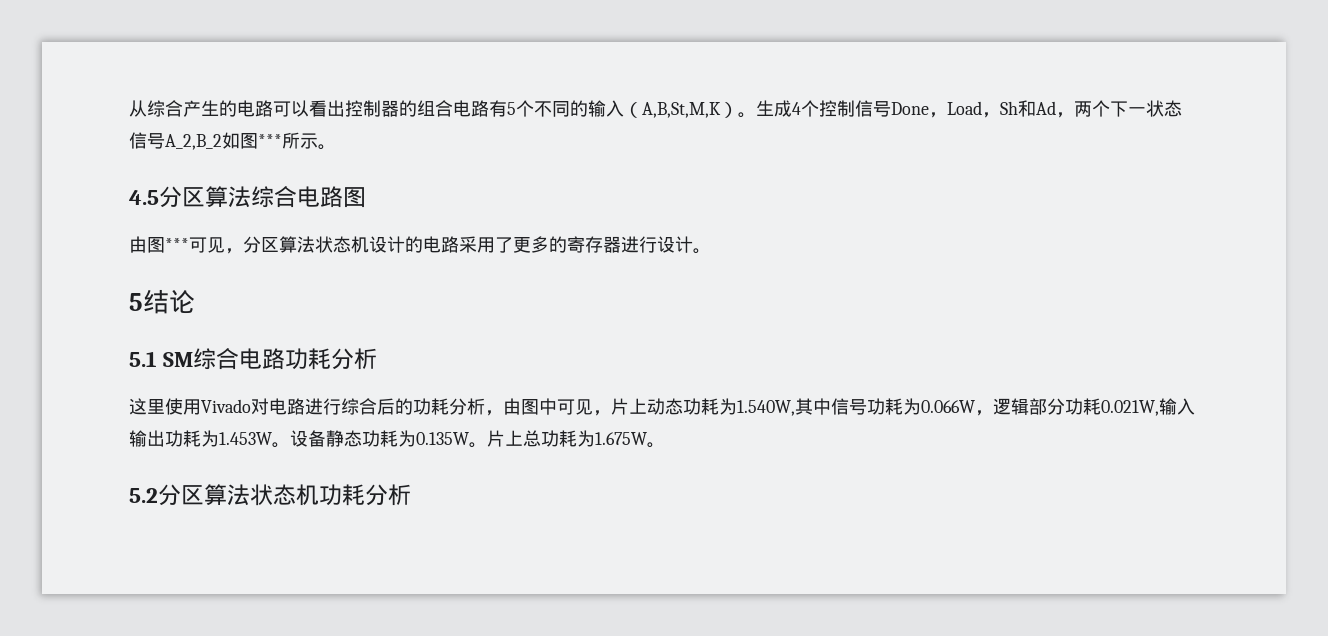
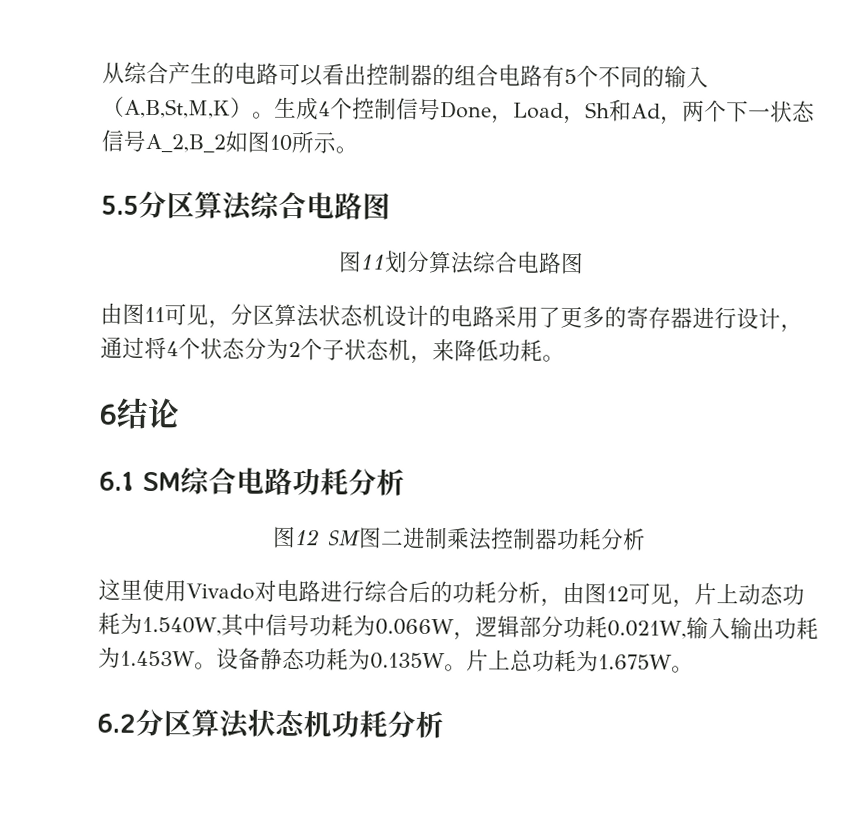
[258,134,282,147] *** -> [269,134,292,152] 10
[129,190,159,205] 4.5 -> [101,195,139,215] 5.5
[129,236,189,253] // 由图*** -> [338,250,584,275] [100,302,165,325] // 图11划分算法综合电路图 // 由图11
[693,248,711,254] [129,293,143,311] 。 // 5 -> [780,324,803,333] [100,336,565,365] [99,403,118,425] ，通过将4个状态分为2个子状态机，来降低功耗。 // 6
[129,351,157,367] 5.1 -> [99,471,135,491] 6.1
(378, 359) none -> [273,525,646,551] // 图12 SM图二进制乘法控制器功耗分析
[539,398,557,415] 中 -> [605,586,629,602] 12
[129,488,158,503] 5.2 -> [97,713,136,733] 6.2

